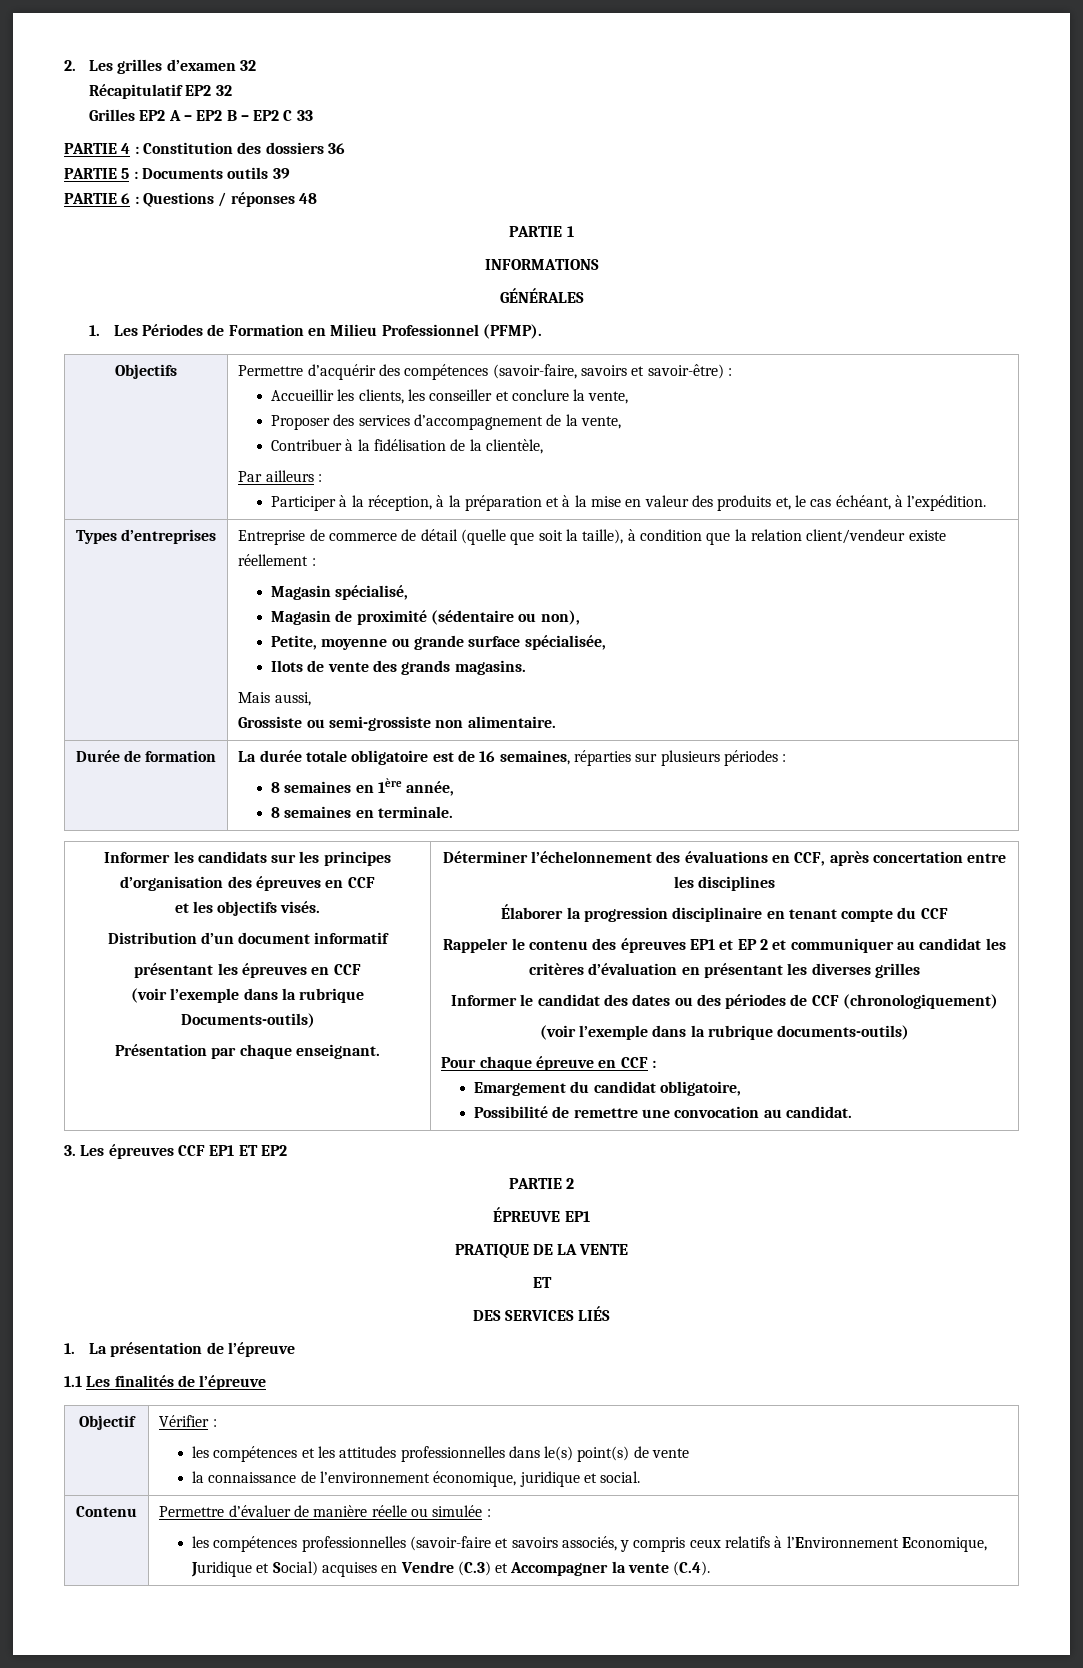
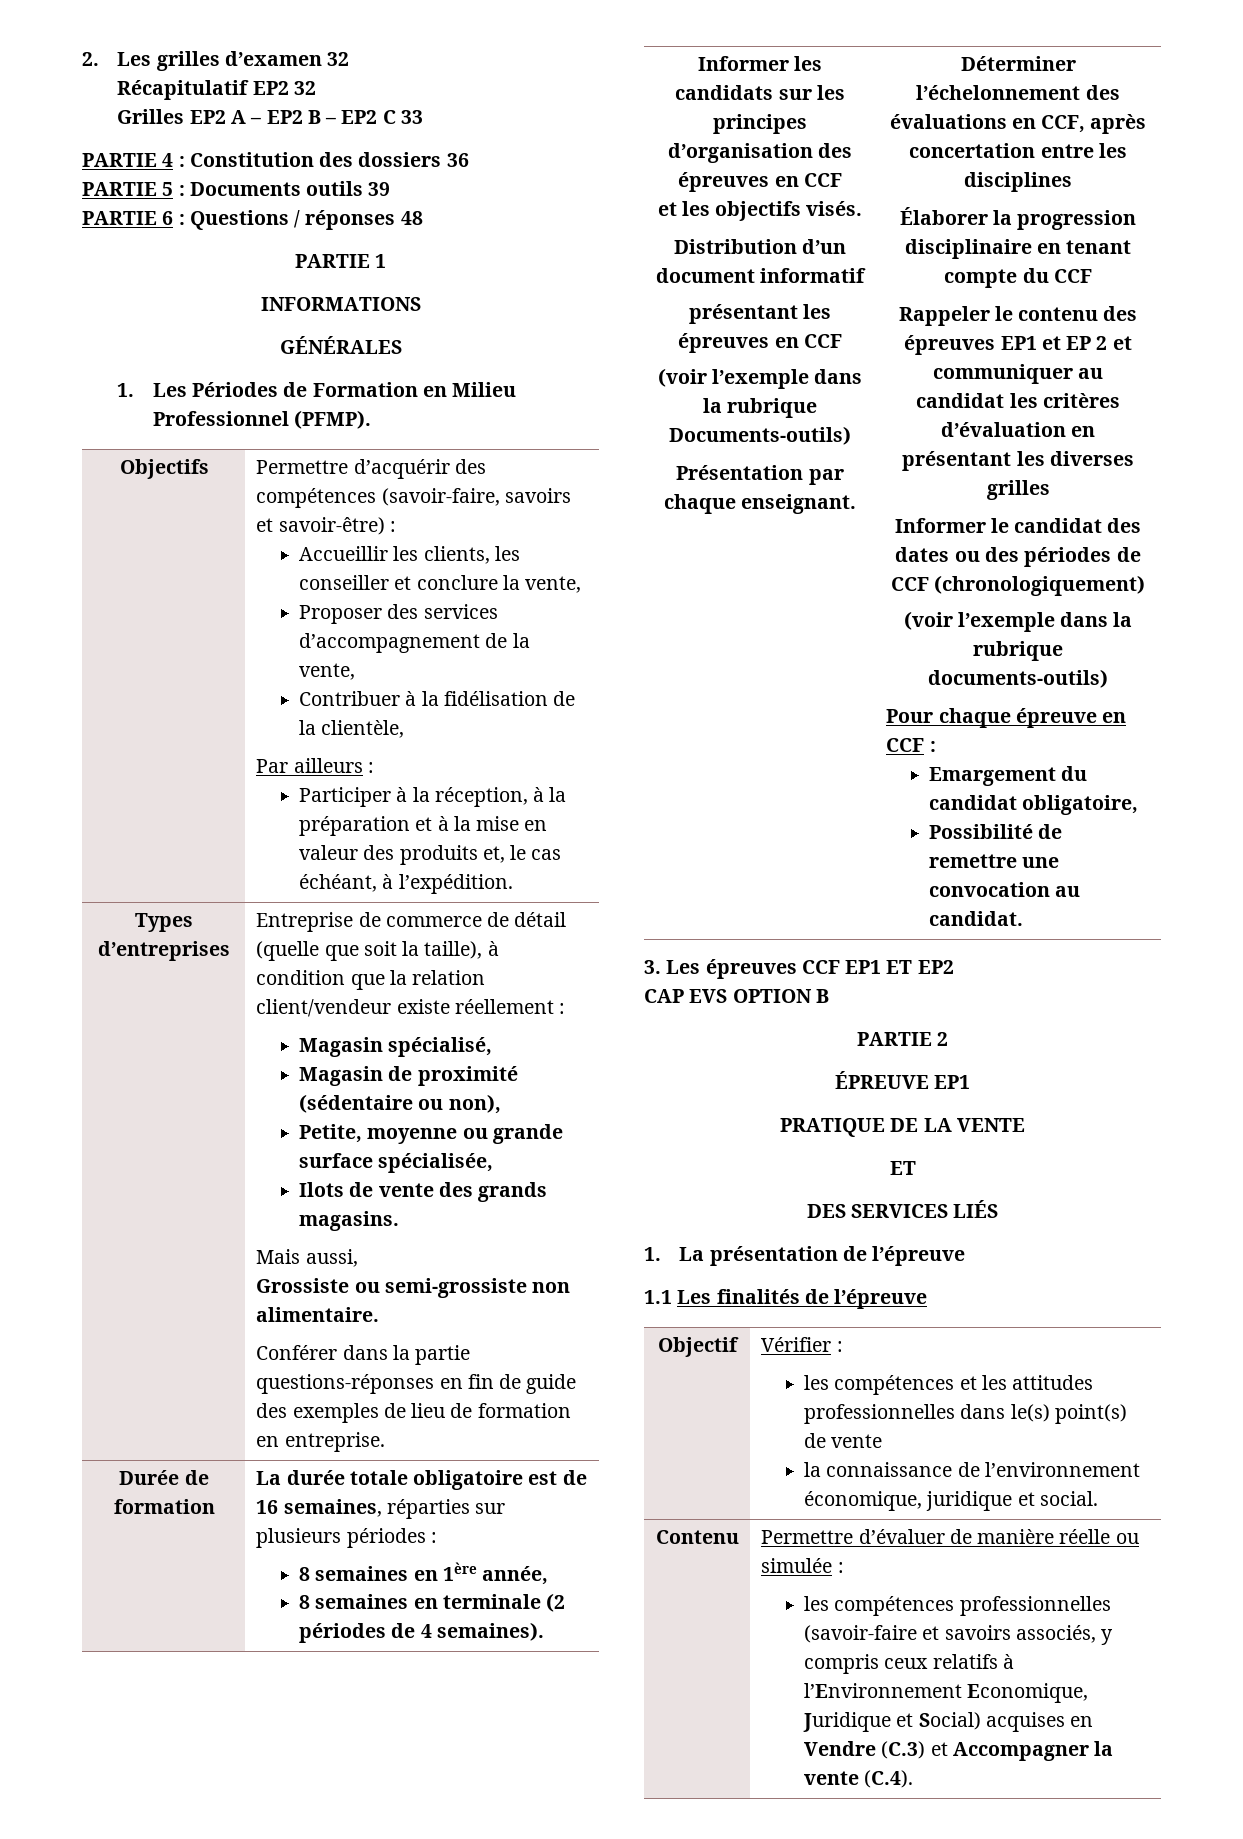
(556, 722) none -> [256,1345,471,1365] [256,1374,577,1394] [256,1403,571,1423] [256,1432,385,1452] // Conférer dans la partie questions-réponses en fin de guide des exemples de lieu de formation en entreprise.
[377,806,453,818] terminale. -> [442,1593,566,1612] [298,1622,544,1643] terminale (2 périodes de 4 semaines).
(287, 1150) none -> [644,989,829,1003] // CAP EVS OPTION B

